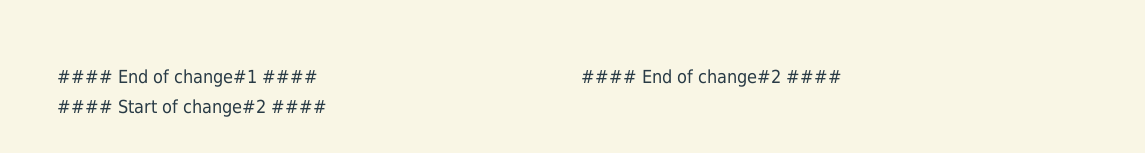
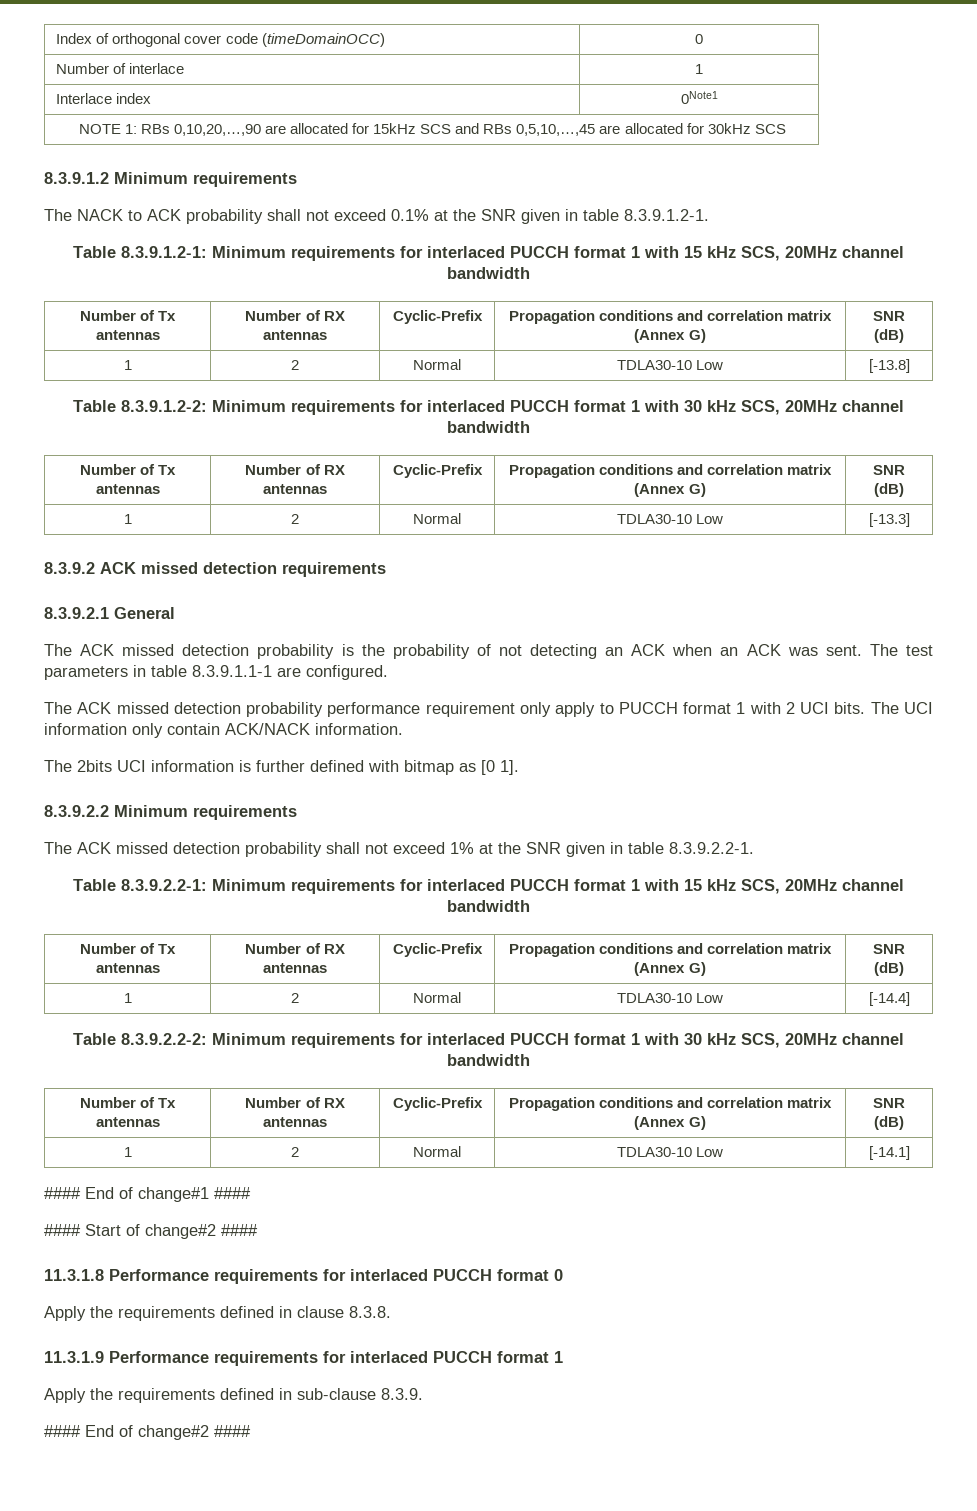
(57, 76) none -> [56,33,385,47] [695,34,703,44] [56,63,185,74] [695,64,703,74] [56,93,152,104] [680,91,718,104] [78,123,786,136] [44,172,297,187] [44,209,709,224] [73,246,904,261] [447,267,530,279] [79,310,177,321] [95,330,160,340] [245,310,345,321] [263,330,327,340] [392,310,483,324] [508,310,833,324] [634,329,706,343] [873,311,905,321] [874,329,904,343] [123,360,132,370] [291,360,299,370] [413,359,461,370] [616,360,724,370] [868,359,910,373] [73,400,904,415] [447,421,530,433] [79,464,177,475] [95,484,160,494] [245,464,345,475] [263,484,327,494] [392,464,483,478] [508,464,833,478] [634,483,706,497] [873,465,905,475] [874,483,904,497] [123,514,132,524] [291,514,299,524] [413,513,461,524] [616,514,724,524] [868,513,910,527] [44,562,386,577] [44,607,175,619] [44,644,933,659] [44,665,388,680] [44,702,934,717] [44,723,403,738] [44,760,519,775] [44,805,297,820] [44,842,754,857] [73,879,904,894] [447,900,530,912] [79,943,177,954] [95,963,160,973] [245,943,345,954] [263,963,327,973] [392,943,483,957] [508,943,833,957] [634,962,706,976] [873,944,905,954] [874,962,904,976] [123,993,132,1003] [291,993,299,1003] [413,992,461,1003] [616,993,724,1003] [868,992,910,1006] [73,1033,904,1048] [447,1054,530,1066] [79,1097,177,1108] [95,1117,160,1127] [245,1097,345,1108] [263,1117,327,1127] [392,1097,483,1111] [508,1097,833,1111] [634,1116,706,1130] [873,1098,905,1108] [874,1116,904,1130] [123,1147,132,1157] [291,1147,299,1157] [413,1146,461,1157] [616,1147,724,1157] [868,1146,910,1160] Index of orthogonal cover code (timeDomainOCC) | 0 // Number of interlace | 1 // Interlace index | 0Note1 // NOTE 1: RBs 0,10,20,…,90 are allocated for 15kHz SCS and RBs 0,5,10,…,45 are allocated for 30kHz SCS // 8.3.9.1.2 Minimum requirements // The NACK to ACK probability shall not exceed 0.1% at the SNR given in table 8.3.9.1.2-1. // Table 8.3.9.1.2-1: Minimum requirements for interlaced PUCCH format 1 with 15 kHz SCS, 20MHz channel bandwidth // Number of Tx antennas | Number of RX antennas | Cyclic-Prefix | Propagation conditions and correlation matrix (Annex G) | SNR (dB) // 1 | 2 | Normal | TDLA30-10 Low | [-13.8] // Table 8.3.9.1.2-2: Minimum requirements for interlaced PUCCH format 1 with 30 kHz SCS, 20MHz channel bandwidth // Number of Tx antennas | Number of RX antennas | Cyclic-Prefix | Propagation conditions and correlation matrix (Annex G) | SNR (dB) // 1 | 2 | Normal | TDLA30-10 Low | [-13.3] // 8.3.9.2 ACK missed detection requirements // 8.3.9.2.1 General // The ACK missed detection probability is the probability of not detecting an ACK when an ACK was sent. The test parameters in table 8.3.9.1.1-1 are configured. // The ACK missed detection probability performance requirement only apply to PUCCH format 1 with 2 UCI bits. The UCI information only contain ACK/NACK information. // The 2bits UCI information is further defined with bitmap as [0 1]. // 8.3.9.2.2 Minimum requirements // The ACK missed detection probability shall not exceed 1% at the SNR given in table 8.3.9.2.2-1. // Table 8.3.9.2.2-1: Minimum requirements for interlaced PUCCH format 1 with 15 kHz SCS, 20MHz channel bandwidth // Number of Tx antennas | Number of RX antennas | Cyclic-Prefix | Propagation conditions and correlation matrix (Annex G) | SNR (dB) // 1 | 2 | Normal | TDLA30-10 Low | [-14.4] // Table 8.3.9.2.2-2: Minimum requirements for interlaced PUCCH format 1 with 30 kHz SCS, 20MHz channel bandwidth // Number of Tx antennas | Number of RX antennas | Cyclic-Prefix | Propagation conditions and correlation matrix (Annex G) | SNR (dB) // 1 | 2 | Normal | TDLA30-10 Low | [-14.1] //
(327, 106) none -> [44,1269,563,1284] [44,1306,391,1321] [44,1351,563,1366] [44,1388,423,1403] // 11.3.1.8 Performance requirements for interlaced PUCCH format 0 // Apply the requirements defined in clause 8.3.8. // 11.3.1.9 Performance requirements for interlaced PUCCH format 1 // Apply the requirements defined in sub-clause 8.3.9.

